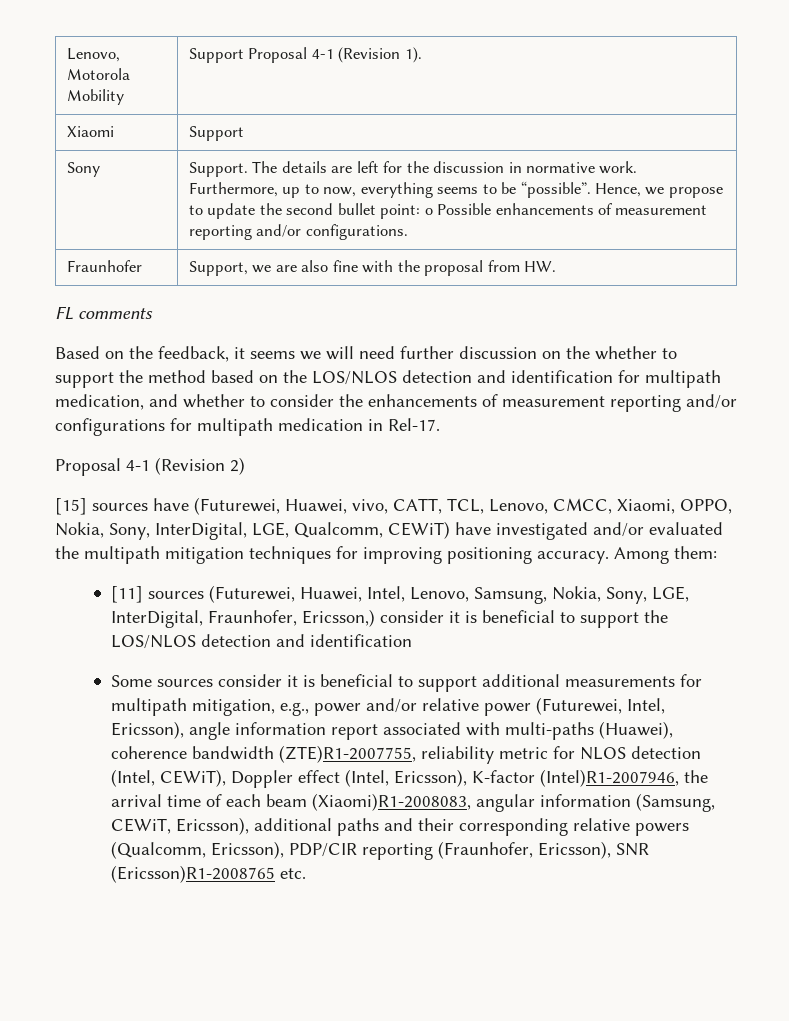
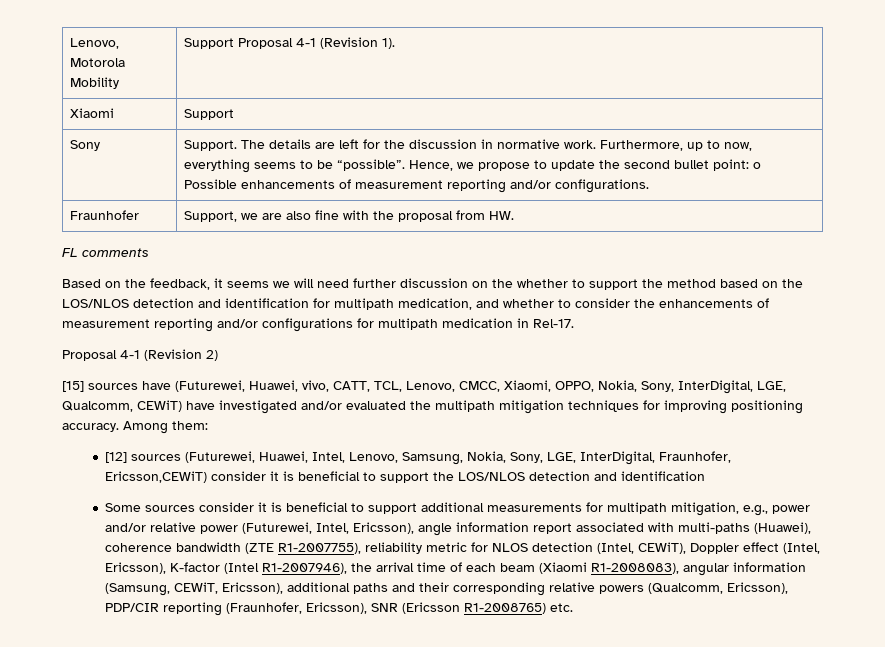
[110,586,143,603] [11] -> [105,452,128,463] [12]
[301,609,375,627] Ericsson,) -> [105,471,208,483] Ericsson,CEWiT)
[278,745,416,763] (ZTE)R1-2007755, -> [245,543,362,554] (ZTE R1-2007755),
[539,769,679,787] (Intel)R1-2007946, -> [224,563,348,574] (Intel R1-2007946),
[311,793,471,811] (Xiaomi)R1-2008083, -> [539,562,680,574] (Xiaomi R1-2008083),
[110,865,275,883] (Ericsson)R1-2008765 -> [402,602,547,614] (Ericsson R1-2008765)

